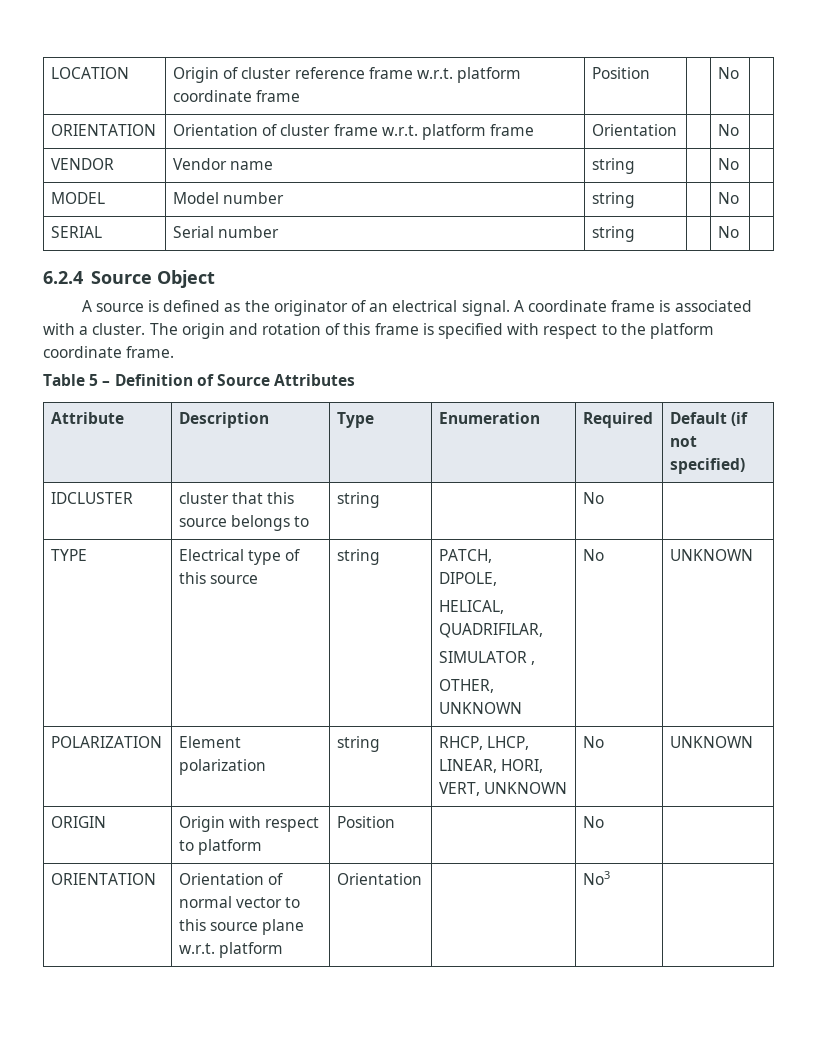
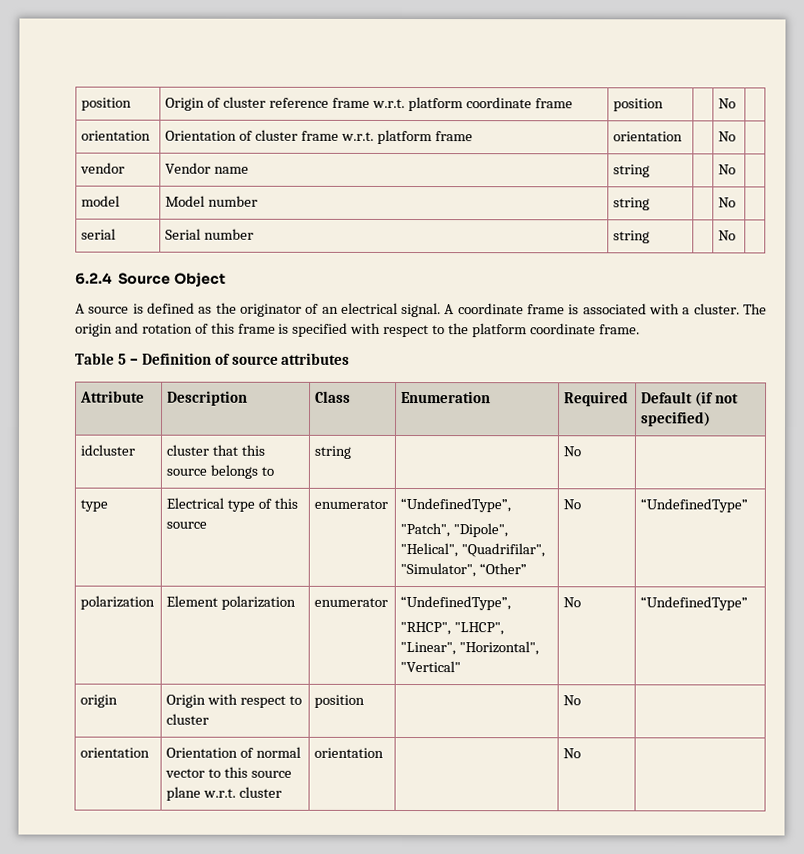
[51,67,130,79] LOCATION -> [81,97,133,111] position
[592,67,651,79] [718,67,740,79] [51,124,157,136] Position | | No | // ORIENTATION -> [613,98,665,112] [718,98,737,109] [81,130,152,141] position | | No | // orientation
[592,124,678,136] [718,124,740,136] [51,158,115,170] Orientation | | No | // VENDOR -> [613,131,684,142] [718,131,737,142] [80,162,126,174] orientation | | No | // vendor
[51,192,106,204] MODEL -> [81,195,121,207] model
[51,226,103,238] SERIAL -> [81,228,117,240] serial
[216,374,356,386] Source Attributes -> [231,352,351,365] source attributes
[337,412,375,428] Type -> [315,390,352,403] Class
[51,492,134,504] IDCLUSTER -> [80,444,136,456] idcluster
[51,549,88,561] TYPE -> [80,499,109,512] type
[337,549,381,565] [439,549,493,563] [439,572,498,586] [439,600,505,614] [439,623,544,638] [439,651,536,665] [439,679,495,693] [439,702,523,714] [583,549,605,561] [670,549,754,561] [51,736,163,748] string | PATCH, // DIPOLE, // HELICAL, QUADRIFILAR, // SIMULATOR , // OTHER, UNKNOWN | No | UNKNOWN // POLARIZATION -> [314,499,389,509] [400,497,512,513] [400,522,509,538] [400,542,546,558] [400,562,528,578] [563,499,582,510] [640,498,749,513] [80,595,156,610] enumerator | “UndefinedType”, // "Patch", "Dipole", "Helical", "Quadrifilar", "Simulator", “Other” | No | “UndefinedType” // polarization
[337,736,381,752] [439,736,530,750] [439,759,544,773] [439,782,568,796] [583,736,605,748] [670,736,754,748] [51,816,107,828] string | RHCP, LHCP, LINEAR, HORI, VERT, UNKNOWN | No | UNKNOWN // ORIGIN -> [314,597,389,607] [400,595,512,611] [400,621,505,636] [400,641,540,656] [400,660,462,673] [563,597,582,608] [640,596,749,611] [80,694,119,708] enumerator | “UndefinedType”, // "RHCP", "LHCP", "Linear", "Horizontal", "Vertical" | No | “UndefinedType” // origin
[198,839,263,855] [337,816,396,828] [583,816,605,828] [51,873,157,885] platform | Position | | No | // ORIENTATION -> [166,713,210,725] [314,694,366,708] [563,695,582,706] [80,747,151,758] cluster | position | | No | // orientation
[219,942,284,958] [337,873,423,885] [583,871,611,885] platform | Orientation | | No3 -> [239,786,283,798] [314,747,385,758] [563,748,582,759] cluster | orientation | | No

